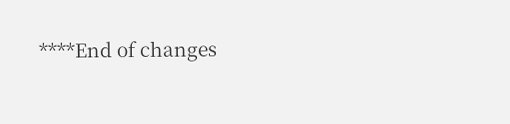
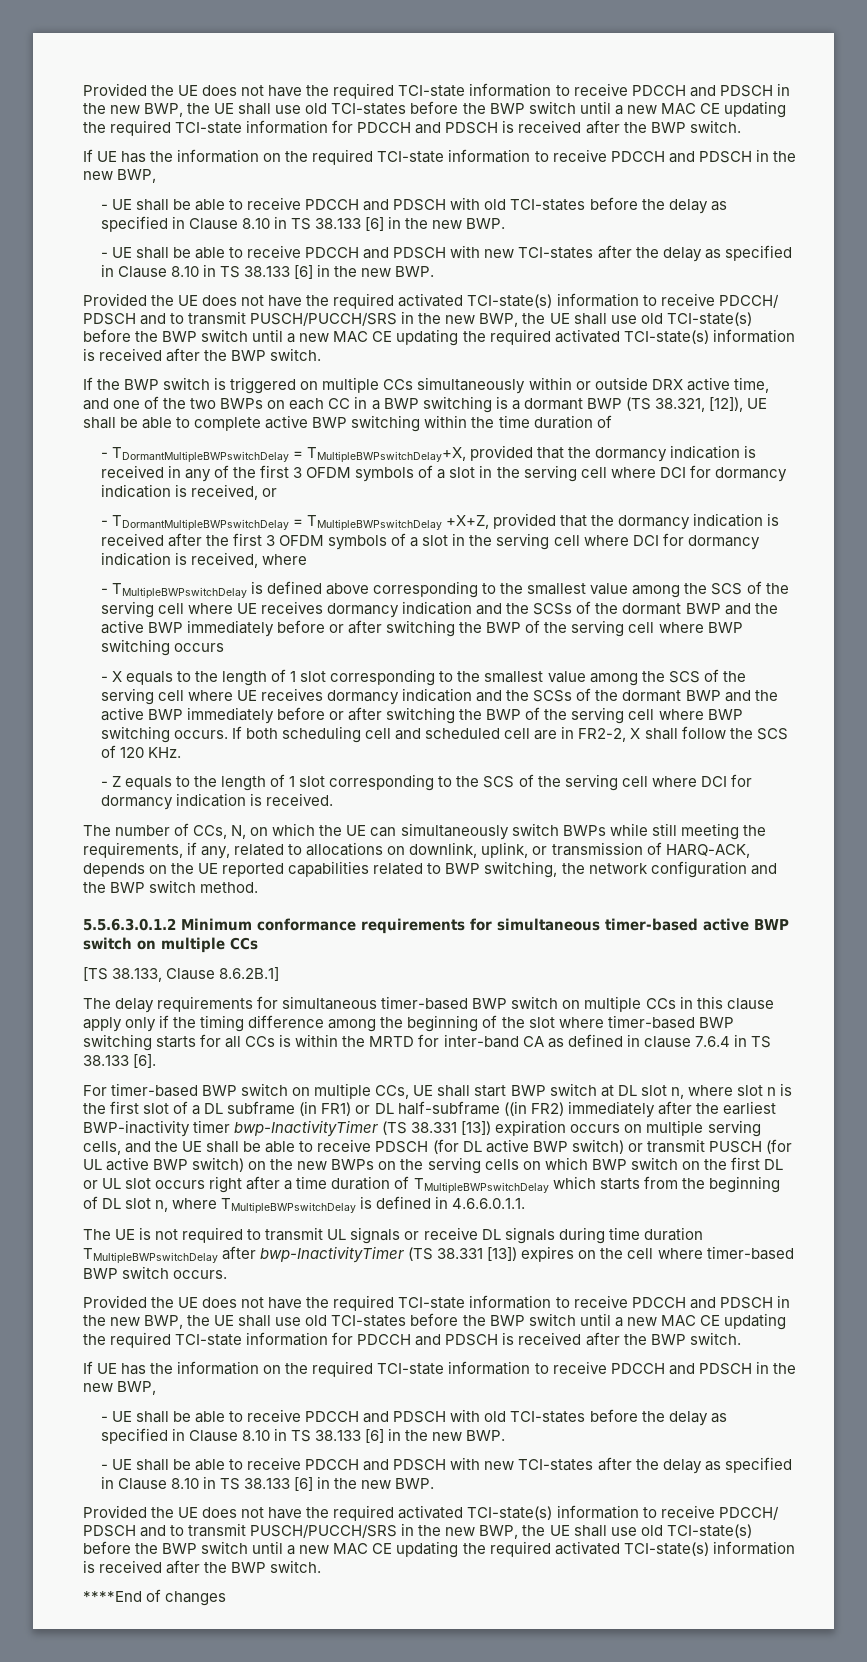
(38, 49) none -> [83,83,790,99] [83,101,786,118] [83,120,741,136] [83,149,796,165] [83,169,157,183] [100,197,727,214] [100,216,506,232] [100,245,792,262] [100,264,435,279] [83,293,779,309] [83,311,752,327] [83,329,795,346] [83,348,322,362] [83,377,769,394] [83,396,767,413] [83,415,612,432] [100,445,757,463] [100,465,787,482] [100,484,278,500] [100,513,780,531] [100,533,760,550] [100,552,308,568] [100,581,789,599] [100,601,778,618] [100,620,743,637] [100,639,224,656] [100,669,746,686] [100,688,778,705] [100,707,743,724] [100,726,788,743] [100,745,181,758] [100,774,752,791] [100,793,334,810] [83,823,766,840] [83,842,750,859] [83,861,777,878] [83,880,259,893] [83,918,789,934] [83,937,258,953] [83,967,280,982] [83,996,774,1013] [83,1015,734,1032] [83,1034,771,1051] [83,1054,157,1068] [83,1083,792,1099] [83,1101,776,1118] [83,1120,761,1137] [83,1139,792,1155] [83,1157,783,1174] [83,1176,780,1194] [83,1196,526,1214] [83,1227,703,1244] [83,1246,794,1264] [83,1266,228,1279] [83,1295,790,1311] [83,1313,786,1330] [83,1332,741,1348] [83,1361,796,1377] [83,1381,157,1395] [100,1409,727,1426] [100,1428,506,1444] [100,1457,792,1474] [100,1476,435,1491] [83,1505,779,1521] [83,1523,752,1539] [83,1541,795,1558] [83,1560,322,1574] Provided the UE does not have the required TCI-state information to receive PDCCH and PDSCH in the new BWP, the UE shall use old TCI-states before the BWP switch until a new MAC CE updating the required TCI-state information for PDCCH and PDSCH is received after the BWP switch. // If UE has the information on the required TCI-state information to receive PDCCH and PDSCH in the new BWP, // - UE shall be able to receive PDCCH and PDSCH with old TCI-states before the delay as specified in Clause 8.10 in TS 38.133 [6] in the new BWP. // - UE shall be able to receive PDCCH and PDSCH with new TCI-states after the delay as specified in Clause 8.10 in TS 38.133 [6] in the new BWP. // Provided the UE does not have the required activated TCI-state(s) information to receive PDCCH/ PDSCH and to transmit PUSCH/PUCCH/SRS in the new BWP, the UE shall use old TCI-state(s) before the BWP switch until a new MAC CE updating the required activated TCI-state(s) information is received after the BWP switch. // If the BWP switch is triggered on multiple CCs simultaneously within or outside DRX active time, and one of the two BWPs on each CC in a BWP switching is a dormant BWP (TS 38.321, [12]), UE shall be able to complete active BWP switching within the time duration of // - TDormantMultipleBWPswitchDelay = TMultipleBWPswitchDelay+X, provided that the dormancy indication is received in any of the first 3 OFDM symbols of a slot in the serving cell where DCI for dormancy indication is received, or // - TDormantMultipleBWPswitchDelay = TMultipleBWPswitchDelay +X+Z, provided that the dormancy indication is received after the first 3 OFDM symbols of a slot in the serving cell where DCI for dormancy indication is received, where // - TMultipleBWPswitchDelay is defined above corresponding to the smallest value among the SCS of the serving cell where UE receives dormancy indication and the SCSs of the dormant BWP and the active BWP immediately before or after switching the BWP of the serving cell where BWP switching occurs // - X equals to the length of 1 slot corresponding to the smallest value among the SCS of the serving cell where UE receives dormancy indication and the SCSs of the dormant BWP and the active BWP immediately before or after switching the BWP of the serving cell where BWP switching occurs. If both scheduling cell and scheduled cell are in FR2-2, X shall follow the SCS of 120 KHz. // - Z equals to the length of 1 slot corresponding to the SCS of the serving cell where DCI for dormancy indication is received. // The number of CCs, N, on which the UE can simultaneously switch BWPs while still meeting the requirements, if any, related to allocations on downlink, uplink, or transmission of HARQ-ACK, depends on the UE reported capabilities related to BWP switching, the network configuration and the BWP switch method. // 5.5.6.3.0.1.2 Minimum conformance requirements for simultaneous timer-based active BWP switch on multiple CCs // [TS 38.133, Clause 8.6.2B.1] // The delay requirements for simultaneous timer-based BWP switch on multiple CCs in this clause apply only if the timing difference among the beginning of the slot where timer-based BWP switching starts for all CCs is within the MRTD for inter-band CA as defined in clause 7.6.4 in TS 38.133 [6]. // For timer-based BWP switch on multiple CCs, UE shall start BWP switch at DL slot n, where slot n is the first slot of a DL subframe (in FR1) or DL half-subframe ((in FR2) immediately after the earliest BWP-inactivity timer bwp-InactivityTimer (TS 38.331 [13]) expiration occurs on multiple serving cells, and the UE shall be able to receive PDSCH (for DL active BWP switch) or transmit PUSCH (for UL active BWP switch) on the new BWPs on the serving cells on which BWP switch on the first DL or UL slot occurs right after a time duration of TMultipleBWPswitchDelay which starts from the beginning of DL slot n, where TMultipleBWPswitchDelay is defined in 4.6.6.0.1.1. // The UE is not required to transmit UL signals or receive DL signals during time duration TMultipleBWPswitchDelay after bwp-InactivityTimer (TS 38.331 [13]) expires on the cell where timer-based BWP switch occurs. // Provided the UE does not have the required TCI-state information to receive PDCCH and PDSCH in the new BWP, the UE shall use old TCI-states before the BWP switch until a new MAC CE updating the required TCI-state information for PDCCH and PDSCH is received after the BWP switch. // If UE has the information on the required TCI-state information to receive PDCCH and PDSCH in the new BWP, // - UE shall be able to receive PDCCH and PDSCH with old TCI-states before the delay as specified in Clause 8.10 in TS 38.133 [6] in the new BWP. // - UE shall be able to receive PDCCH and PDSCH with new TCI-states after the delay as specified in Clause 8.10 in TS 38.133 [6] in the new BWP. // Provided the UE does not have the required activated TCI-state(s) information to receive PDCCH/ PDSCH and to transmit PUSCH/PUCCH/SRS in the new BWP, the UE shall use old TCI-state(s) before the BWP switch until a new MAC CE updating the required activated TCI-state(s) information is received after the BWP switch. //

